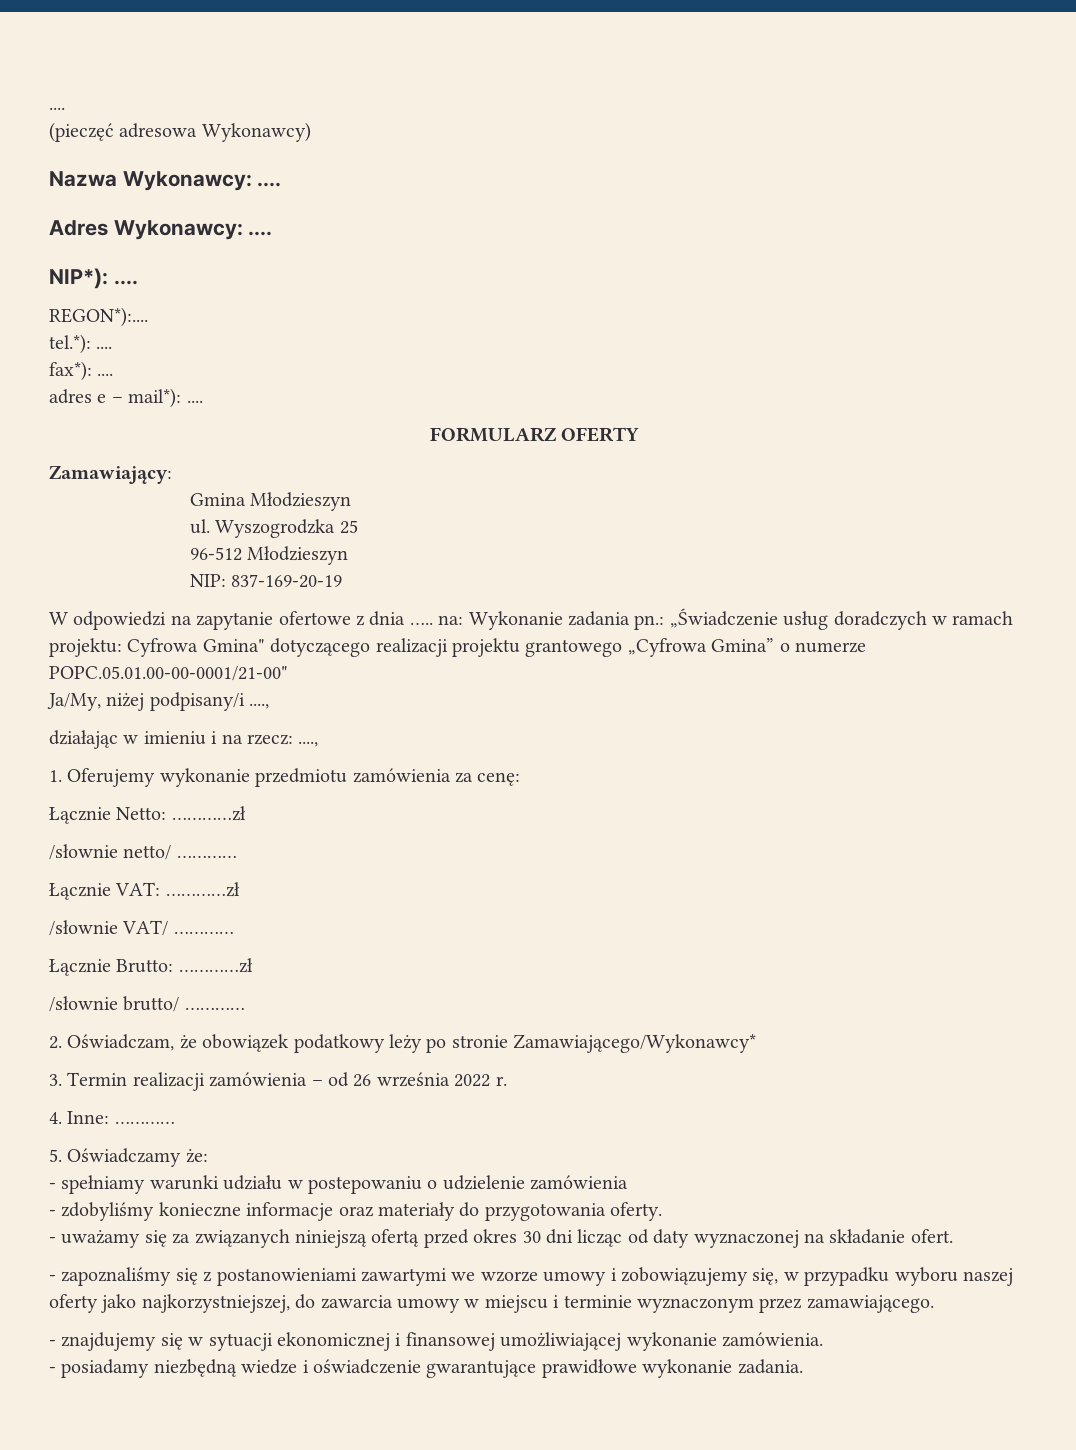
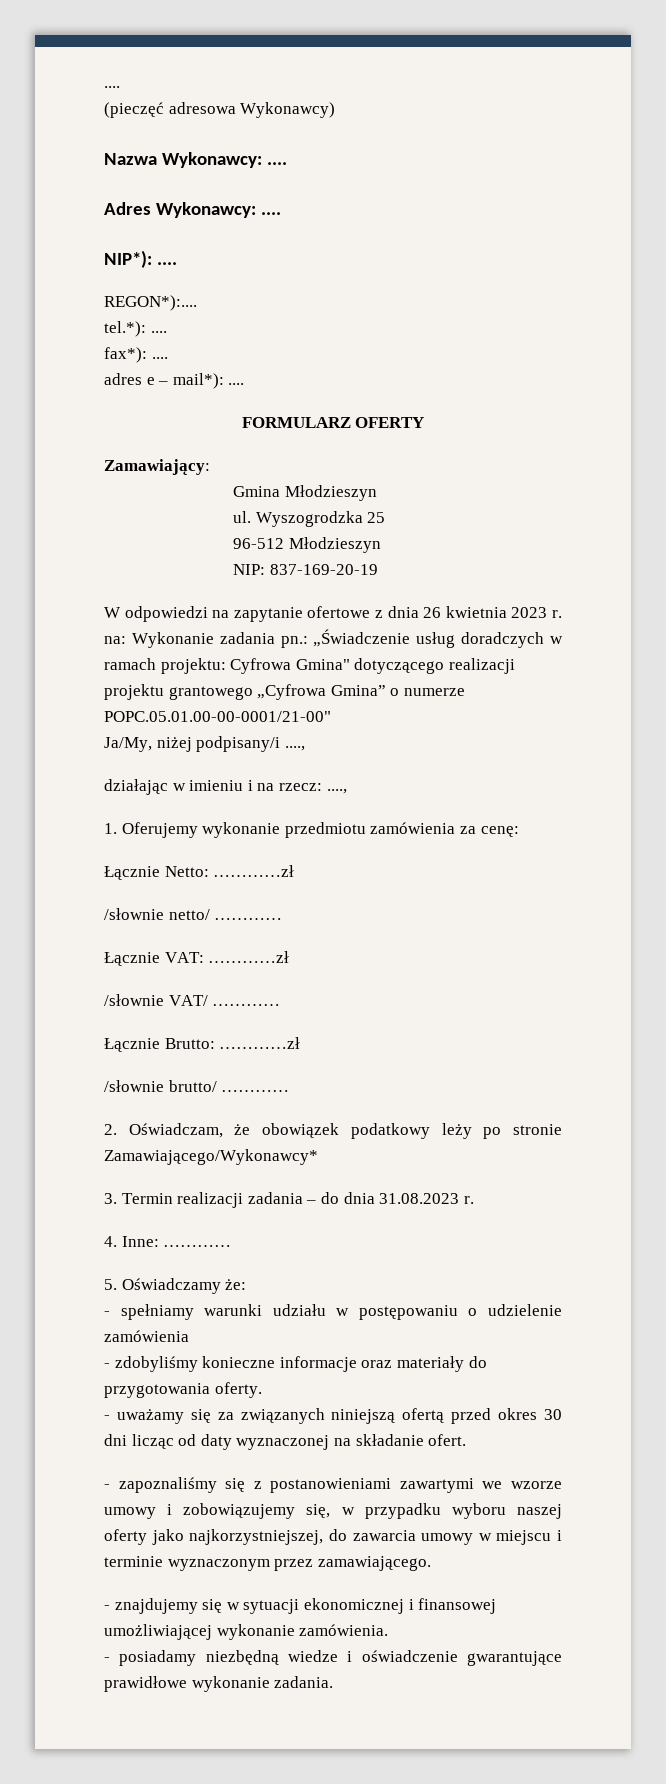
[409,622,433,625] ….. -> [423,606,563,618] 26 kwietnia 2023 r.
[209,1072,491,1087] zamówienia – od 26 września 2022 -> [247,1192,460,1204] zadania – do dnia 31.08.2023
[308,1176,422,1194] postepowaniu -> [358,1305,458,1320] postępowaniu

